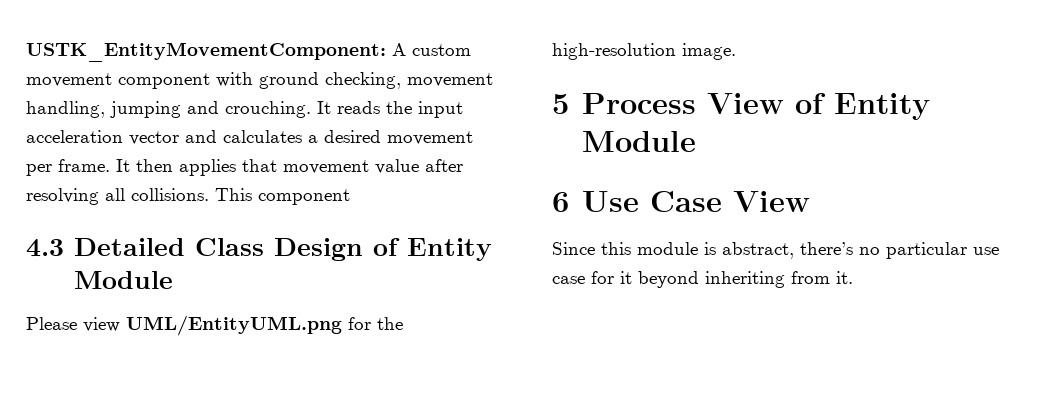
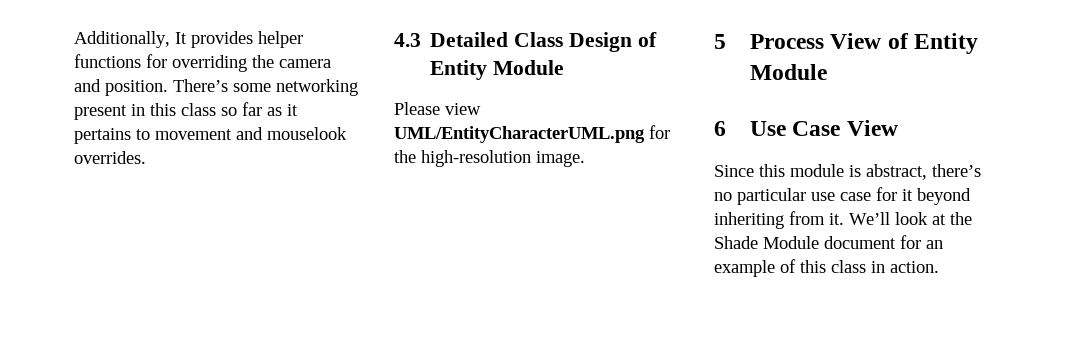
[26,42,471,62] [26,72,493,89] [26,101,463,118] [26,130,473,145] [26,159,463,176] [26,188,350,205] USTK_EntityMovementComponent: A custom movement component with ground checking, movement handling, jumping and crouching. It reads the input acceleration vector and calculates a desired movement per frame. It then applies that movement value after resolving all collisions. This component -> [74,31,303,48] [74,54,331,72] [74,79,358,96] [74,102,298,120] [74,127,347,144] [74,151,146,164] Additionally, It provides helper functions for overriding the camera and position. There’s some networking present in this class so far as it pertains to movement and mouselook overrides.
[126,315,342,336] UML/EntityUML.png -> [394,126,645,143] UML/EntityCharacterUML.png
(853, 277) none -> [849,212,972,225] [714,235,943,249] [714,259,939,277] We’ll look at the Shade Module document for an example of this class in action.

